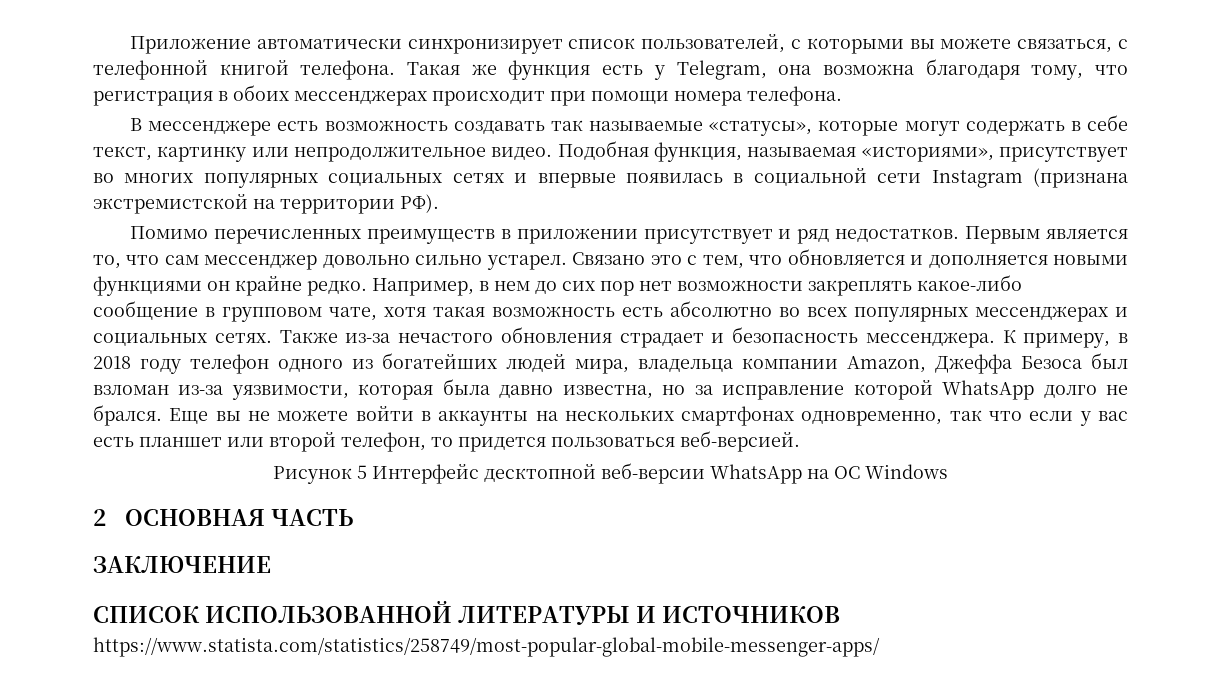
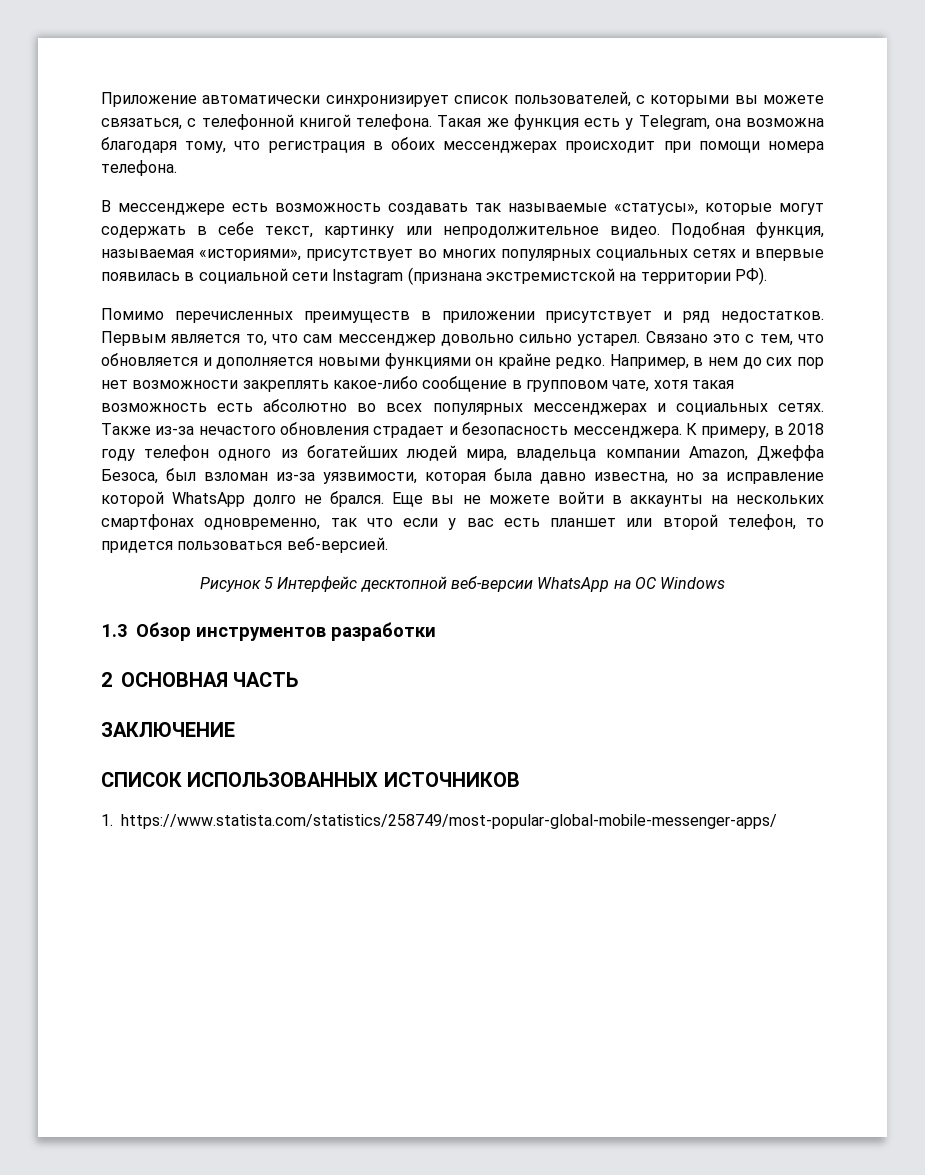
[1021,356,1082,369] Безоса -> [101,469,158,484] Безоса,
(948, 471) none -> [101,622,436,641] // 1.3 Обзор инструментов разработки
[205,600,657,625] ИСПОЛЬЗОВАННОЙ ЛИТЕРАТУРЫ И -> [187,772,379,787] ИСПОЛЬЗОВАННЫХ
(841, 614) none -> [101,814,113,826] 1.

